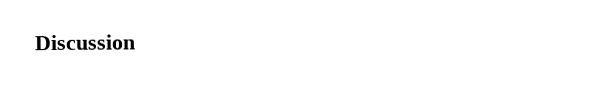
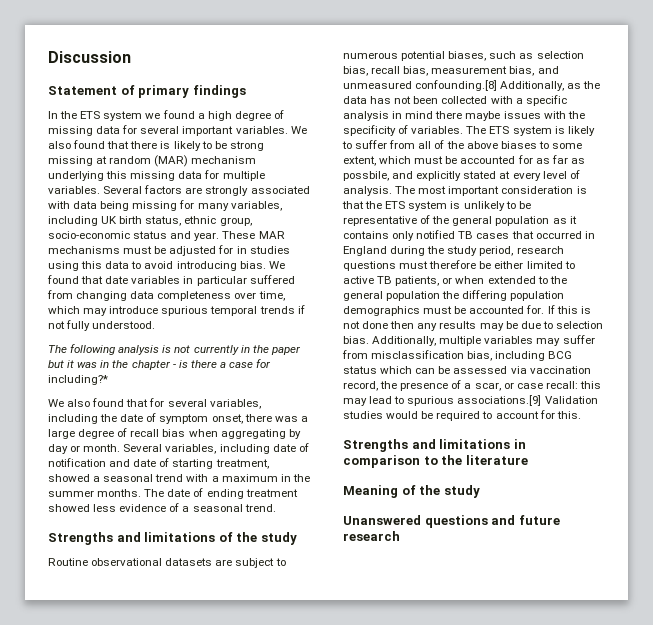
(136, 42) none -> [48,85,246,98] [48,110,284,121] [48,125,307,136] [48,140,264,151] [48,155,257,167] [48,170,265,181] [48,185,310,196] [48,200,282,211] [48,216,252,226] [48,231,285,241] [48,245,290,256] [48,261,285,271] [47,275,295,286] [47,290,285,301] [48,305,305,316] [48,320,156,331] [48,344,301,355] [48,359,272,370] [48,375,108,385] [48,398,261,409] [48,413,308,424] [48,428,301,439] [48,443,309,454] [48,458,269,469] [48,474,310,482] [48,488,298,499] [48,503,276,512] [48,532,297,545] [48,558,286,568] [343,51,584,61] [343,66,559,76] [343,80,601,91] [343,95,567,106] [343,111,585,121] [343,125,595,136] [342,140,582,149] [343,155,585,166] [343,170,580,181] [343,186,587,196] [342,201,531,211] [343,215,577,226] [343,230,595,241] [343,246,564,256] [343,260,575,271] [343,276,567,286] [343,290,565,301] [343,305,591,316] [343,321,603,331] [343,335,595,346] [342,350,573,361] [343,366,591,374] [343,380,601,391] [343,395,598,406] [343,410,581,421] [343,439,526,452] [343,455,528,468] [343,485,480,498] [343,515,560,528] [343,531,400,541] // Statement of primary findings // In the ETS system we found a high degree of missing data for several important variables. We also found that there is likely to be strong missing at random (MAR) mechanism underlying this missing data for multiple variables. Several factors are strongly associated with data being missing for many variables, including UK birth status, ethnic group, socio-economic status and year. These MAR mechanisms must be adjusted for in studies using this data to avoid introducing bias. We found that date variables in particular suffered from changing data completeness over time, which may introduce spurious temporal trends if not fully understood. // The following analysis is not currently in the paper but it was in the chapter - is there a case for including?* // We also found that for several variables, including the date of symptom onset, there was a large degree of recall bias when aggregating by day or month. Several variables, including date of notification and date of starting treatment, showed a seasonal trend with a maximum in the summer months. The date of ending treatment showed less evidence of a seasonal trend. // Strengths and limitations of the study // Routine observational datasets are subject to numerous potential biases, such as selection bias, recall bias, measurement bias, and unmeasured confounding.[8] Additionally, as the data has not been collected with a specific analysis in mind there maybe issues with the specificity of variables. The ETS system is likely to suffer from all of the above biases to some extent, which must be accounted for as far as possbile, and explicitly stated at every level of analysis. The most important consideration is that the ETS system is unlikely to be representative of the general population as it contains only notified TB cases that occurred in England during the study period, research questions must therefore be either limited to active TB patients, or when extended to the general population the differing population demographics must be accounted for. If this is not done then any results may be due to selection bias. Additionally, multiple variables may suffer from misclassification bias, including BCG status which can be assessed via vaccination record, the presence of a scar, or case recall: this may lead to spurious associations.[9] Validation studies would be required to account for this. // Strengths and limitations in comparison to the literature // Meaning of the study // Unanswered questions and future research

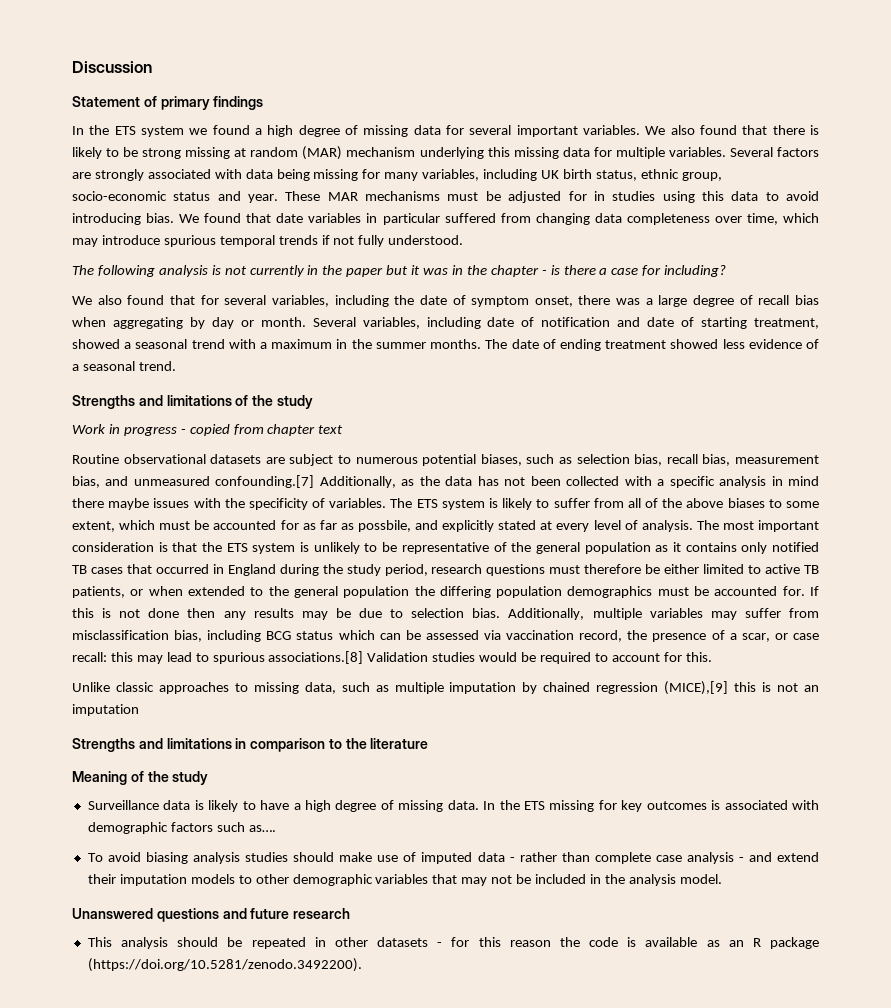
[48,375,108,385] including?* -> [664,265,727,277] including?
(297, 538) none -> [72,424,344,436] // Work in progress - copied from chapter text
[415,80,498,91] confounding.[8] -> [215,475,315,488] confounding.[7]
[457,395,542,406] associations.[9] -> [268,651,364,664] associations.[8]
(581, 415) none -> [72,681,820,695] [72,704,139,716] // Unlike classic approaches to missing data, such as multiple imputation by chained regression (MICE),[9] this is not an imputation
(480, 491) none -> [87,800,819,812] [87,822,276,834] [87,852,819,864] [87,874,722,886] // Surveillance data is likely to have a high degree of missing data. In the ETS missing for key outcomes is associated with demographic factors such as…. // To avoid biasing analysis studies should make use of imputed data - rather than complete case analysis - and extend their imputation models to other demographic variables that may not be included in the analysis model.
(400, 536) none -> [87,937,820,949] [87,958,362,972] // This analysis should be repeated in other datasets - for this reason the code is available as an R package (https://doi.org/10.5281/zenodo.3492200).

